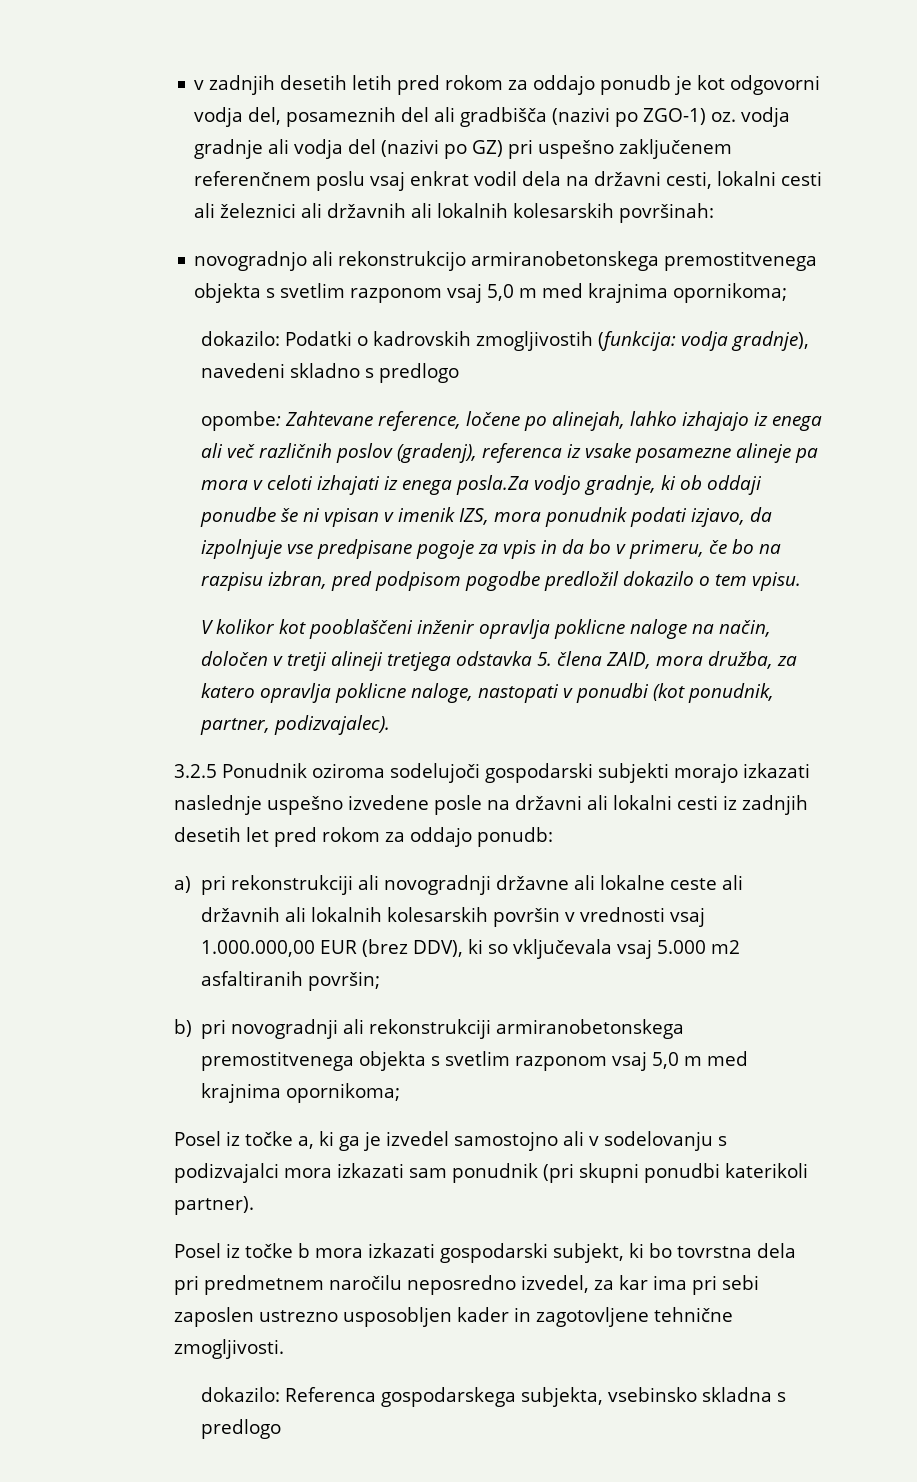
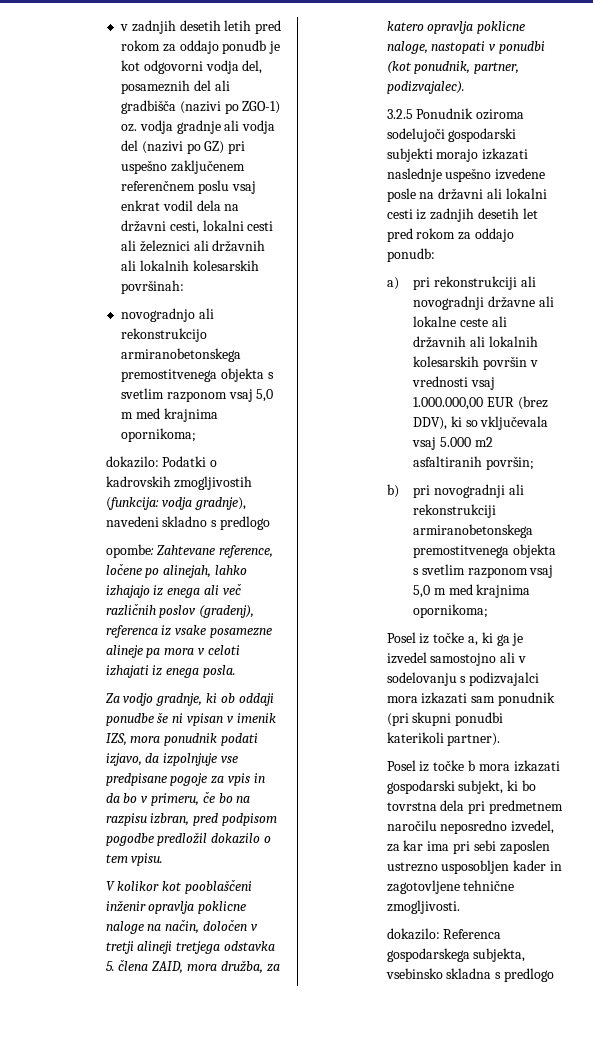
[455,475,529,495] posla.Za -> [202,665,236,678] [105,693,120,703] posla. // Za

